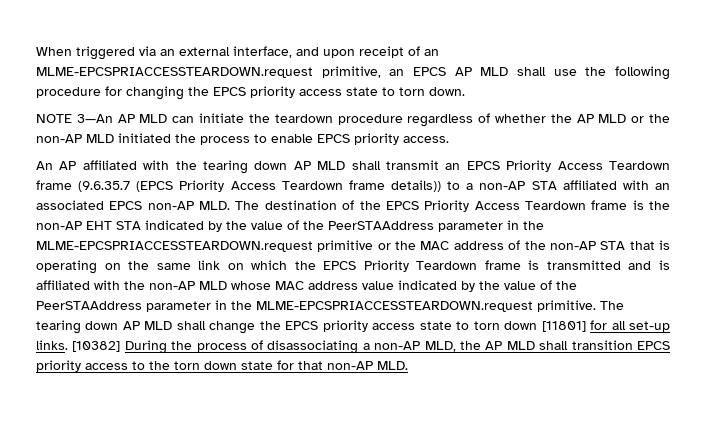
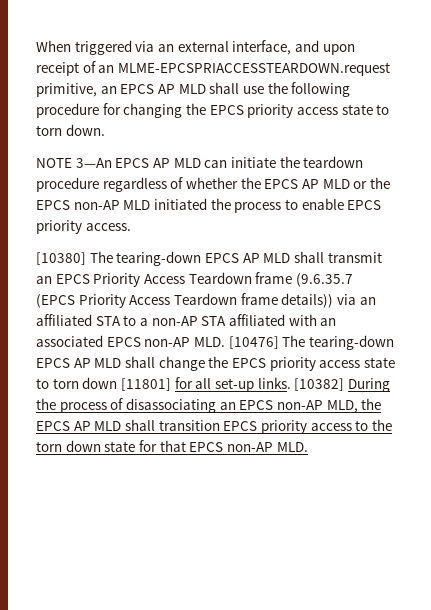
(113, 118) none -> [115,158,150,168] EPCS
(572, 118) none -> [264,179,299,189] EPCS
(670, 118) none -> [36,200,70,210] EPCS
[36,160,288,174] An AP affiliated with the tearing down -> [36,251,239,266] [10380] The tearing-down EPCS
(441, 186) none -> [336,294,376,305] [36,314,121,326] via an affiliated STA
[235,200,670,212] [36,220,544,232] [36,240,671,252] [36,260,671,274] [36,280,577,292] [36,300,624,312] [36,320,119,334] The destination of the EPCS Priority Access Teardown frame is the non-AP EHT STA indicated by the value of the PeerSTAAddress parameter in the MLME-EPCSPRIACCESSTEARDOWN.request primitive or the MAC address of the non-AP STA that is operating on the same link on which the EPCS Priority Teardown frame is transmitted and is affiliated with the non-AP MLD whose MAC address value indicated by the value of the PeerSTAAddress parameter in the MLME-EPCSPRIACCESSTEARDOWN.request primitive. The tearing down -> [228,335,394,350] [36,358,70,368] [10476] The tearing-down EPCS
[362,343,370,350] a -> [219,400,274,410] an EPCS
(481, 345) none -> [36,421,70,431] EPCS
(323, 365) none -> [189,442,224,452] EPCS

